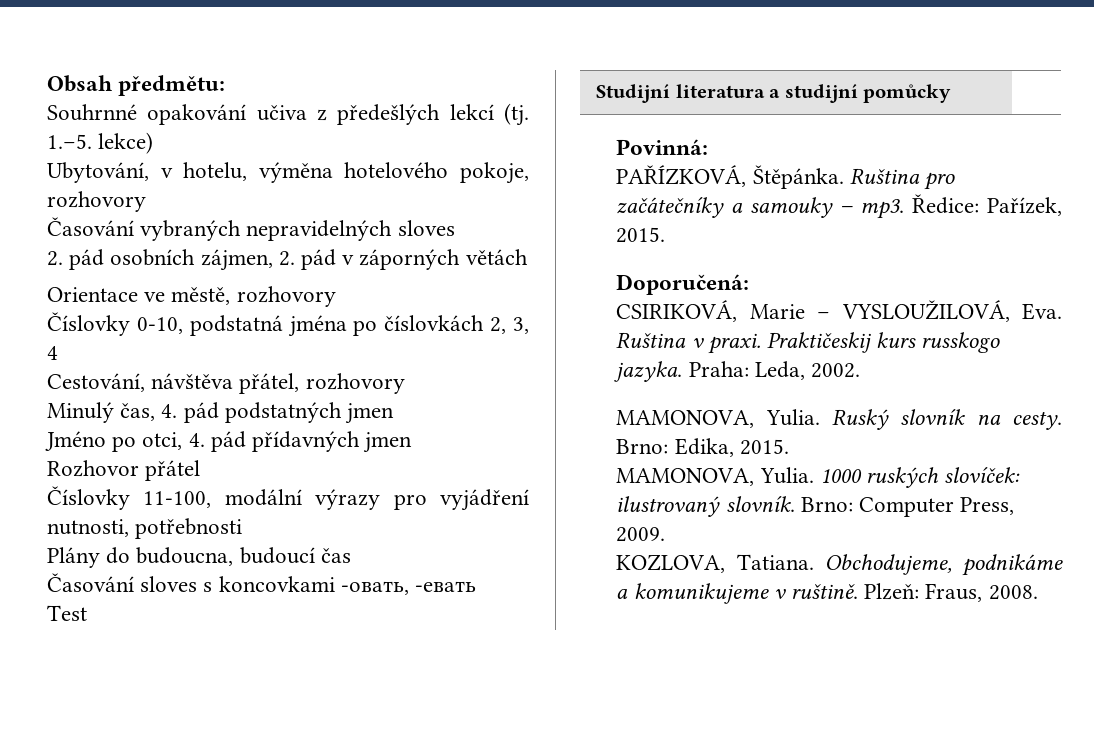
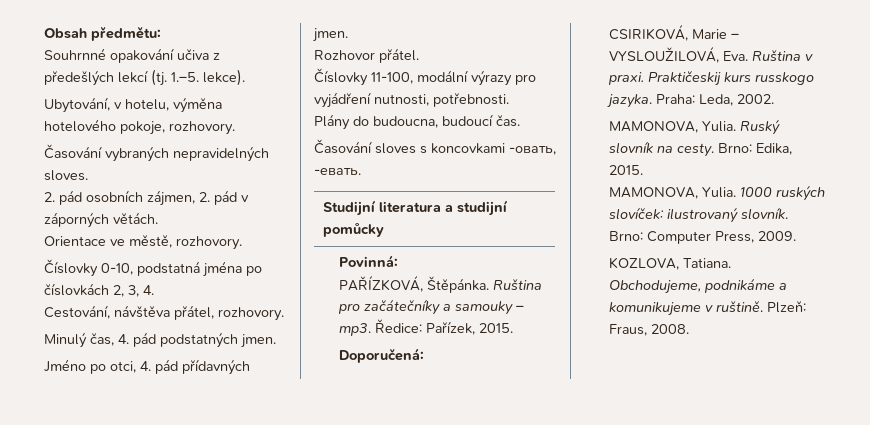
[98,132,154,154] lekce) -> [203,69,245,86] lekce).
[47,191,146,212] rozhovory -> [169,121,235,135] rozhovory.
[397,220,455,236] sloves -> [44,170,88,181] sloves.
[465,249,528,265] větách -> [113,212,158,224] větách.
[236,286,336,307] rozhovory -> [176,236,242,250] rozhovory.
[47,346,58,360] 4 -> [143,285,154,295] 4.
[305,373,405,394] rozhovory -> [218,307,284,321] rozhovory.
[345,403,395,424] jmen -> [241,334,276,348] jmen.
[363,432,413,453] jmen -> [313,28,348,42] jmen.
[145,460,201,481] přátel -> [379,48,419,63] přátel.
[135,518,243,539] potřebnosti -> [433,92,509,107] potřebnosti.
[320,548,351,563] čas -> [496,114,520,127] čas.
[415,581,477,592] [47,605,87,621] -евать // Test -> [314,168,361,175] -евать.

